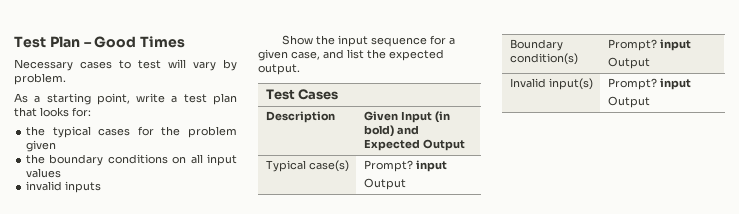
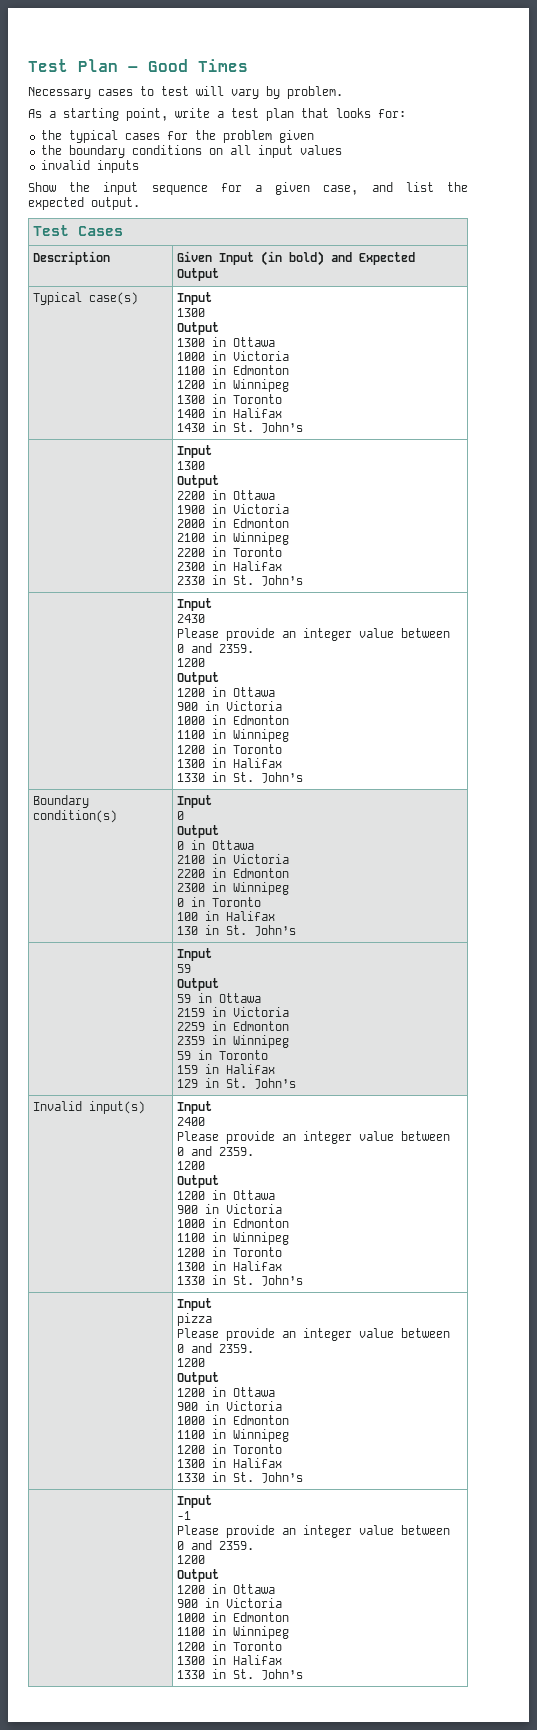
[363,160,447,172] [363,178,406,190] Prompt? input // Output -> [177,292,213,305] [177,308,206,317] [177,322,220,335] [177,337,276,347] [177,351,290,361] [177,365,290,375] [177,379,290,392] [177,394,283,404] [177,408,283,418] [177,422,304,433] [177,445,213,458] [177,461,206,470] [177,475,220,488] [177,490,276,500] [177,504,290,514] [177,518,290,528] [177,532,290,545] [177,547,283,557] [177,561,283,571] [177,575,304,586] [177,598,213,611] [177,614,206,623] [177,628,451,641] [177,643,255,653] [177,658,206,667] [177,672,220,685] [177,687,276,697] [177,701,283,711] [177,715,290,725] [177,729,290,742] [177,744,283,754] [177,758,283,768] [177,772,304,783] Input // 1300 // Output // 1300 in Ottawa // 1000 in Victoria // 1100 in Edmonton // 1200 in Winnipeg // 1300 in Toronto // 1400 in Halifax // 1430 in St. John’s // | Input // 1300 // Output // 2200 in Ottawa // 1900 in Victoria // 2000 in Edmonton // 2100 in Winnipeg // 2200 in Toronto // 2300 in Halifax // 2330 in St. John’s // | Input // 2430 // Please provide an integer value between 0 and 2359. // 1200 // Output // 1200 in Ottawa // 900 in Victoria // 1000 in Edmonton // 1100 in Winnipeg // 1200 in Toronto // 1300 in Halifax // 1330 in St. John’s
[607,39,691,51] [607,57,650,69] [509,78,593,90] [607,78,691,90] [607,96,650,108] Prompt? input // Output // Invalid input(s) | Prompt? input // Output -> [177,795,213,808] [177,811,185,820] [177,825,220,838] [177,840,255,850] [177,854,290,864] [177,868,290,878] [177,882,290,895] [177,897,262,907] [177,911,276,921] [177,925,297,936] [177,948,213,961] [177,964,192,973] [177,978,220,991] [177,993,262,1003] [177,1007,290,1017] [177,1021,290,1031] [177,1035,290,1048] [177,1050,269,1060] [177,1064,276,1074] [177,1078,297,1089] [33,1101,146,1114] [177,1101,213,1114] [177,1117,206,1126] [177,1131,451,1144] [177,1146,255,1156] [177,1161,206,1170] [177,1175,220,1188] [177,1190,276,1200] [177,1204,283,1214] [177,1218,290,1228] [177,1232,290,1245] [177,1247,283,1257] [177,1261,283,1271] [177,1275,304,1286] [177,1298,213,1311] [177,1313,213,1326] [177,1328,451,1341] [177,1343,255,1353] [177,1358,206,1367] [177,1372,220,1385] [177,1387,276,1397] [177,1401,283,1411] [177,1415,290,1425] [177,1429,290,1442] [177,1444,283,1454] [177,1458,283,1468] [177,1472,304,1483] [177,1495,213,1508] [177,1511,192,1520] [177,1525,451,1538] [177,1540,255,1550] [177,1555,206,1564] [177,1569,220,1582] [177,1584,276,1594] [177,1598,283,1608] [177,1612,290,1622] [177,1626,290,1639] [177,1641,283,1651] [177,1655,283,1665] [177,1669,304,1680] Input // 0 // Output // 0 in Ottawa // 2100 in Victoria // 2200 in Edmonton // 2300 in Winnipeg // 0 in Toronto // 100 in Halifax // 130 in St. John’s // | Input // 59 // Output // 59 in Ottawa // 2159 in Victoria // 2259 in Edmonton // 2359 in Winnipeg // 59 in Toronto // 159 in Halifax // 129 in St. John’s // Invalid input(s) | Input // 2400 // Please provide an integer value between 0 and 2359. // 1200 // Output // 1200 in Ottawa // 900 in Victoria // 1000 in Edmonton // 1100 in Winnipeg // 1200 in Toronto // 1300 in Halifax // 1330 in St. John’s // | Input // pizza // Please provide an integer value between 0 and 2359. // 1200 // Output // 1200 in Ottawa // 900 in Victoria // 1000 in Edmonton // 1100 in Winnipeg // 1200 in Toronto // 1300 in Halifax // 1330 in St. John’s // | Input // -1 // Please provide an integer value between 0 and 2359. // 1200 // Output // 1200 in Ottawa // 900 in Victoria // 1000 in Edmonton // 1100 in Winnipeg // 1200 in Toronto // 1300 in Halifax // 1330 in St. John’s

